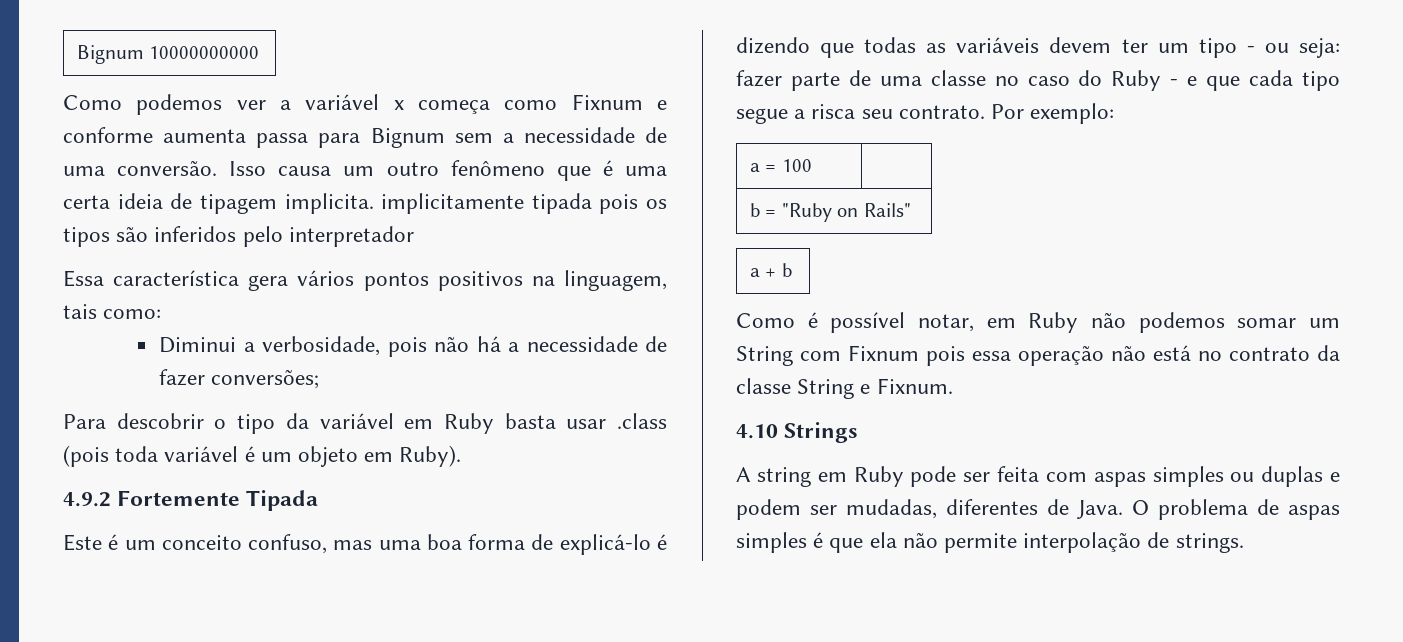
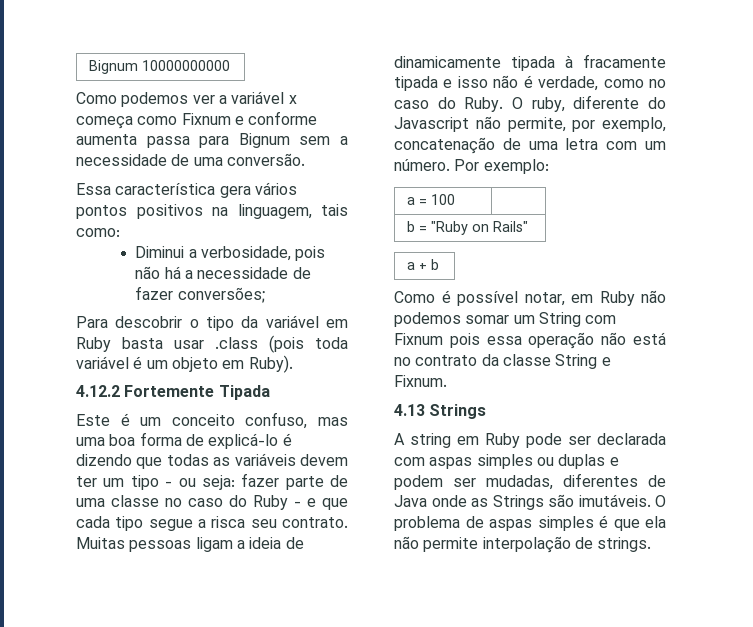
[229,160,667,181] [63,193,667,214] [63,226,414,247] Isso causa um outro fenômeno que é uma certa ideia de tipagem implicita. implicitamente tipada pois os tipos são inferidos pelo interpretador -> (305, 159) none
[63,492,111,507] 4.9.2 -> [76,385,120,397] 4.12.2
(985, 112) none -> [76,537,304,552] [394,54,666,71] [394,75,666,91] [394,95,666,112] [394,116,666,132] [394,137,666,154] [394,159,450,171] Muitas pessoas ligam a ideia de dinamicamente tipada à fracamente tipada e isso não é verdade, como no caso do Ruby. O ruby, diferente do Javascript não permite, por exemplo, concatenação de uma letra com um número.
[736,424,778,439] 4.10 -> [394,404,425,416] 4.13
[997,466,1039,482] feita -> [597,433,666,445] declarada
[1077,500,1123,519] Java. -> [394,494,651,510] Java onde as Strings são imutáveis.

